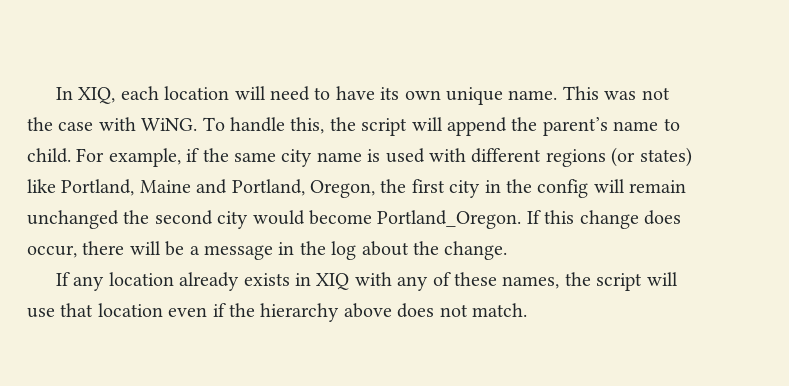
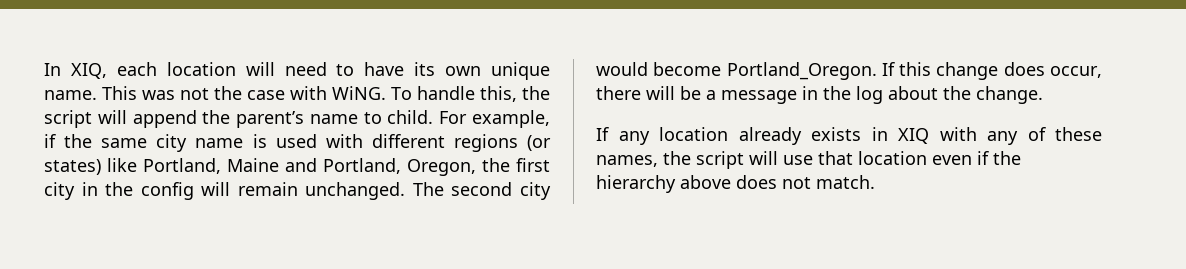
[27,210,150,229] unchanged the -> [305,182,444,200] unchanged. The

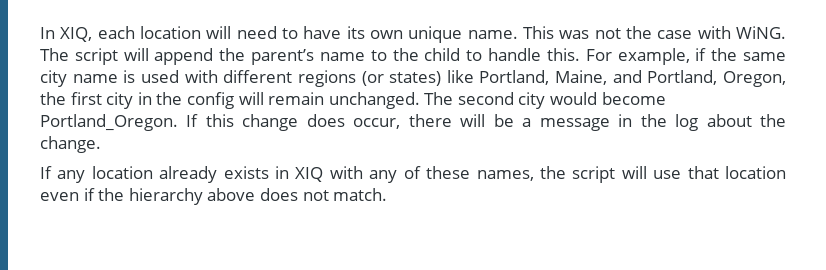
[391,86,550,102] To handle this, the -> [40,48,69,61] The
[387,110,434,124] child. -> [392,48,580,61] the child to handle this.
[227,158,279,172] Maine -> [555,70,608,85] Maine,

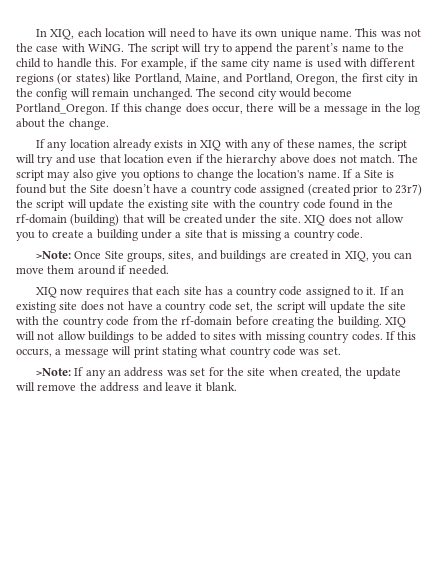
(149, 54) none -> [203,44,232,55] try to
(647, 172) none -> [37,154,76,166] try and
(388, 194) none -> [398,154,419,163] [16,169,395,181] [16,184,422,196] [16,199,393,211] [16,214,404,226] [16,229,363,241] [35,250,413,262] [16,265,169,275] [35,286,405,298] [16,301,407,313] [16,316,407,328] [16,331,417,343] [16,346,341,358] [35,367,401,379] [16,382,237,392] The script may also give you options to change the location's name. If a Site is found but the Site doesn’t have a country code assigned (created prior to 23r7) the script will update the existing site with the country code found in the rf-domain (building) that will be created under the site. XIQ does not allow you to create a building under a site that is missing a country code. // >Note: Once Site groups, sites, and buildings are created in XIQ, you can move them around if needed. // XIQ now requires that each site has a country code assigned to it. If an existing site does not have a country code set, the script will update the site with the country code from the rf-domain before creating the building. XIQ will not allow buildings to be added to sites with missing country codes. If this occurs, a message will print stating what country code was set. // >Note: If any an address was set for the site when created, the update will remove the address and leave it blank.

